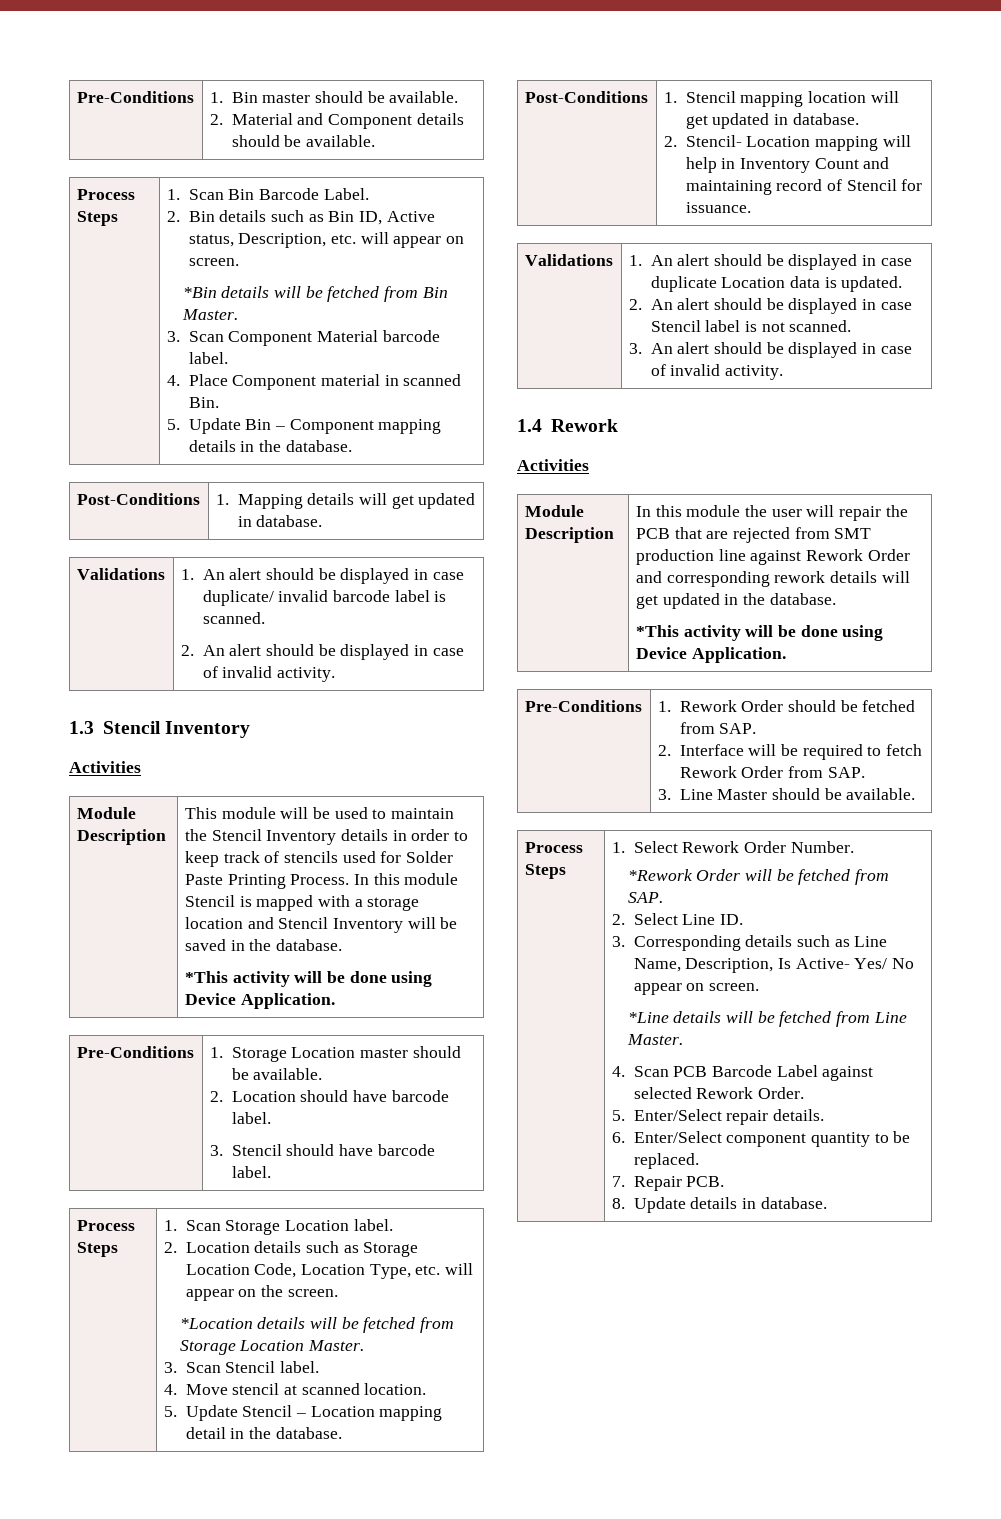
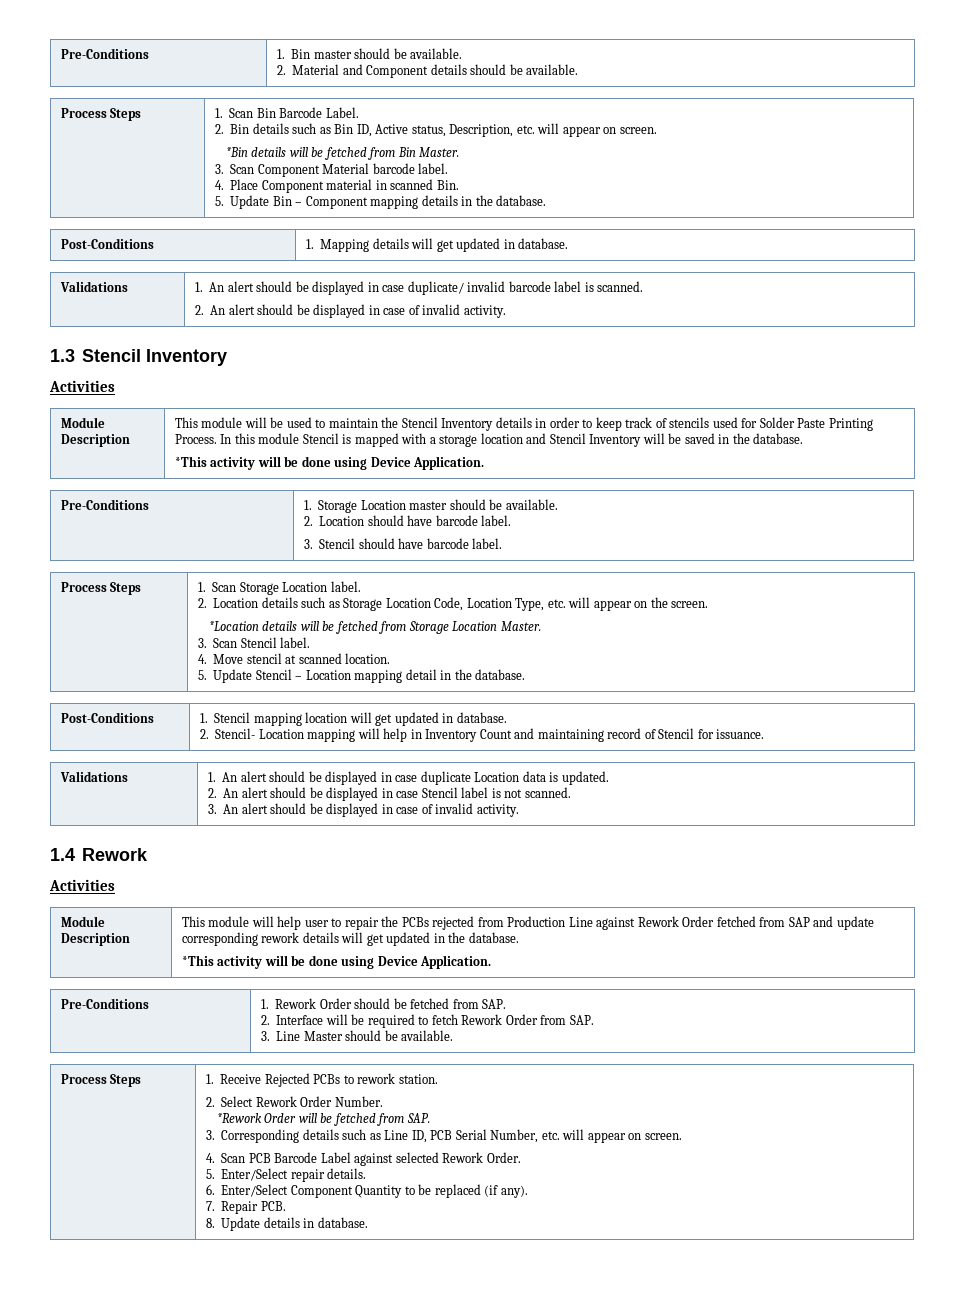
[635,505,908,521] [635,527,872,543] [635,549,910,565] [635,571,662,583] In this module the user will repair the PCB that are rejected from SMT production line against Rework Order and -> [181,916,874,930] This module will help user to repair the PCBs rejected from Production Line against Rework Order fetched from SAP and update
(625, 847) none -> [220,1073,438,1087] [205,1097,215,1107] Receive Rejected PCBs to rework station. // 2.
[611,913,744,925] // 2. Select Line ID. -> (430, 1118) none
[633,958,915,973] [633,983,760,995] [627,1011,907,1027] [626,1034,683,1045] Name, Description, Is Active- Yes/ No appear on screen. // *Line details will be fetched from Line Master. -> [411,1129,682,1143] ID, PCB Serial Number, etc. will appear on screen.
[726,1131,911,1147] [633,1153,699,1169] component quantity to be replaced. -> [290,1184,528,1198] Component Quantity to be replaced (if any).

